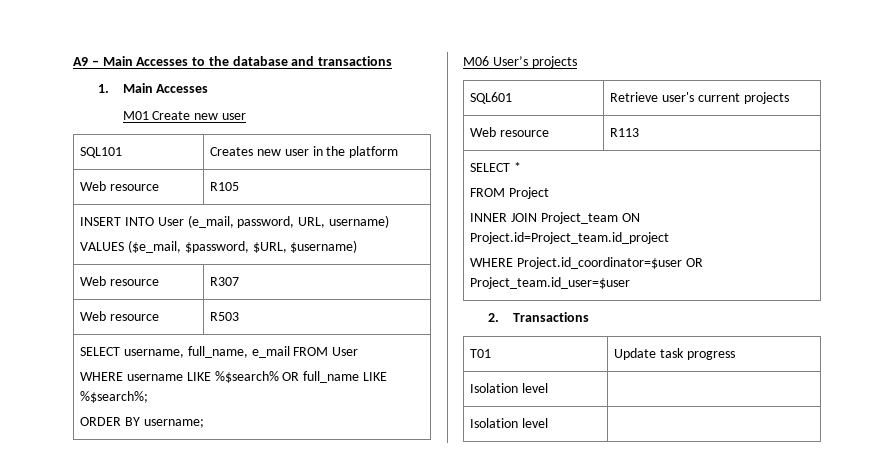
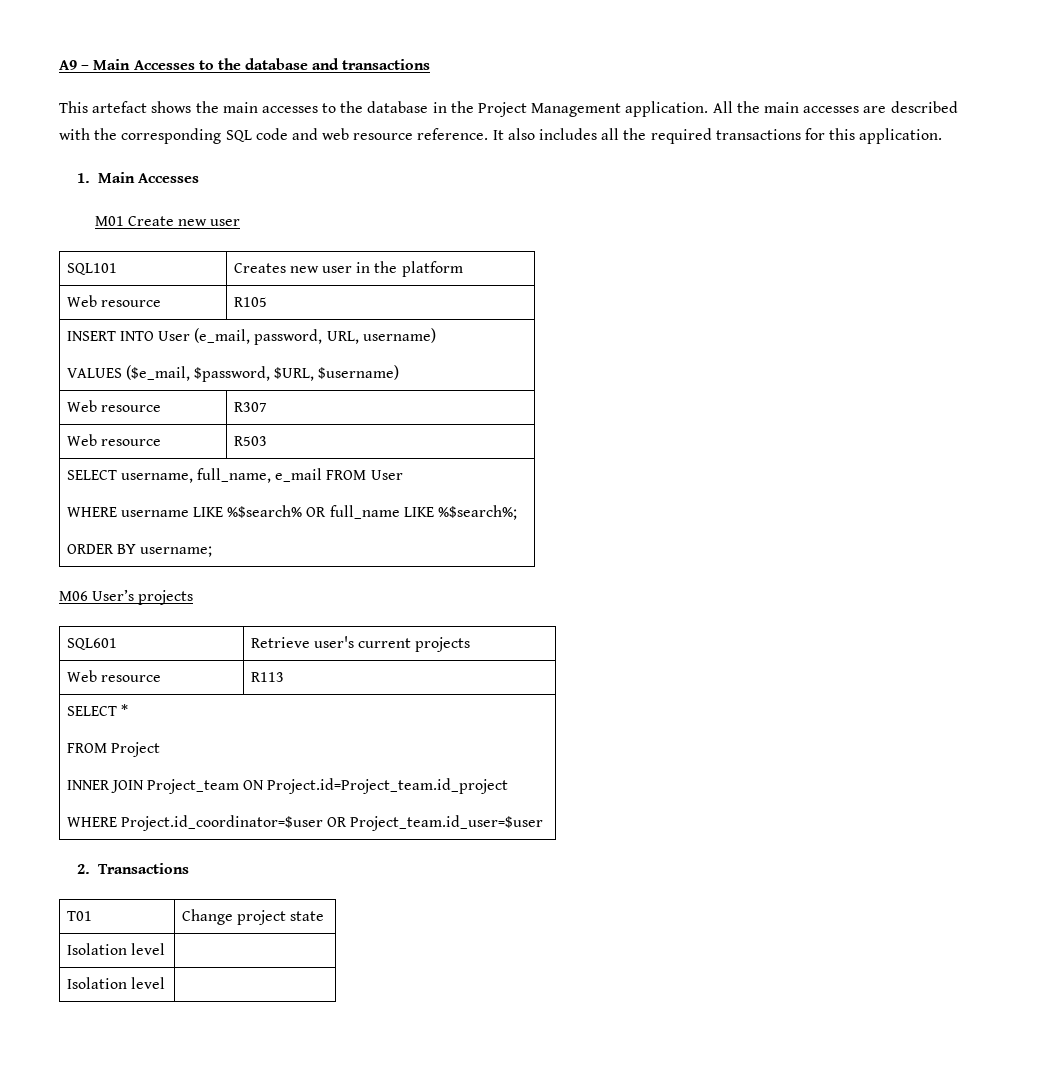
(393, 61) none -> [59,101,958,117] [59,128,943,144] // This artefact shows the main accesses to the database in the Project Management application. All the main accesses are described with the corresponding SQL code and web resource reference. It also includes all the required transactions for this application.
[614,348,735,360] Update task progress -> [181,909,325,925] Change project state

